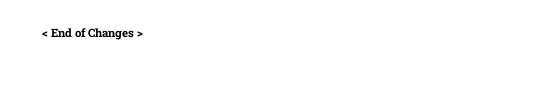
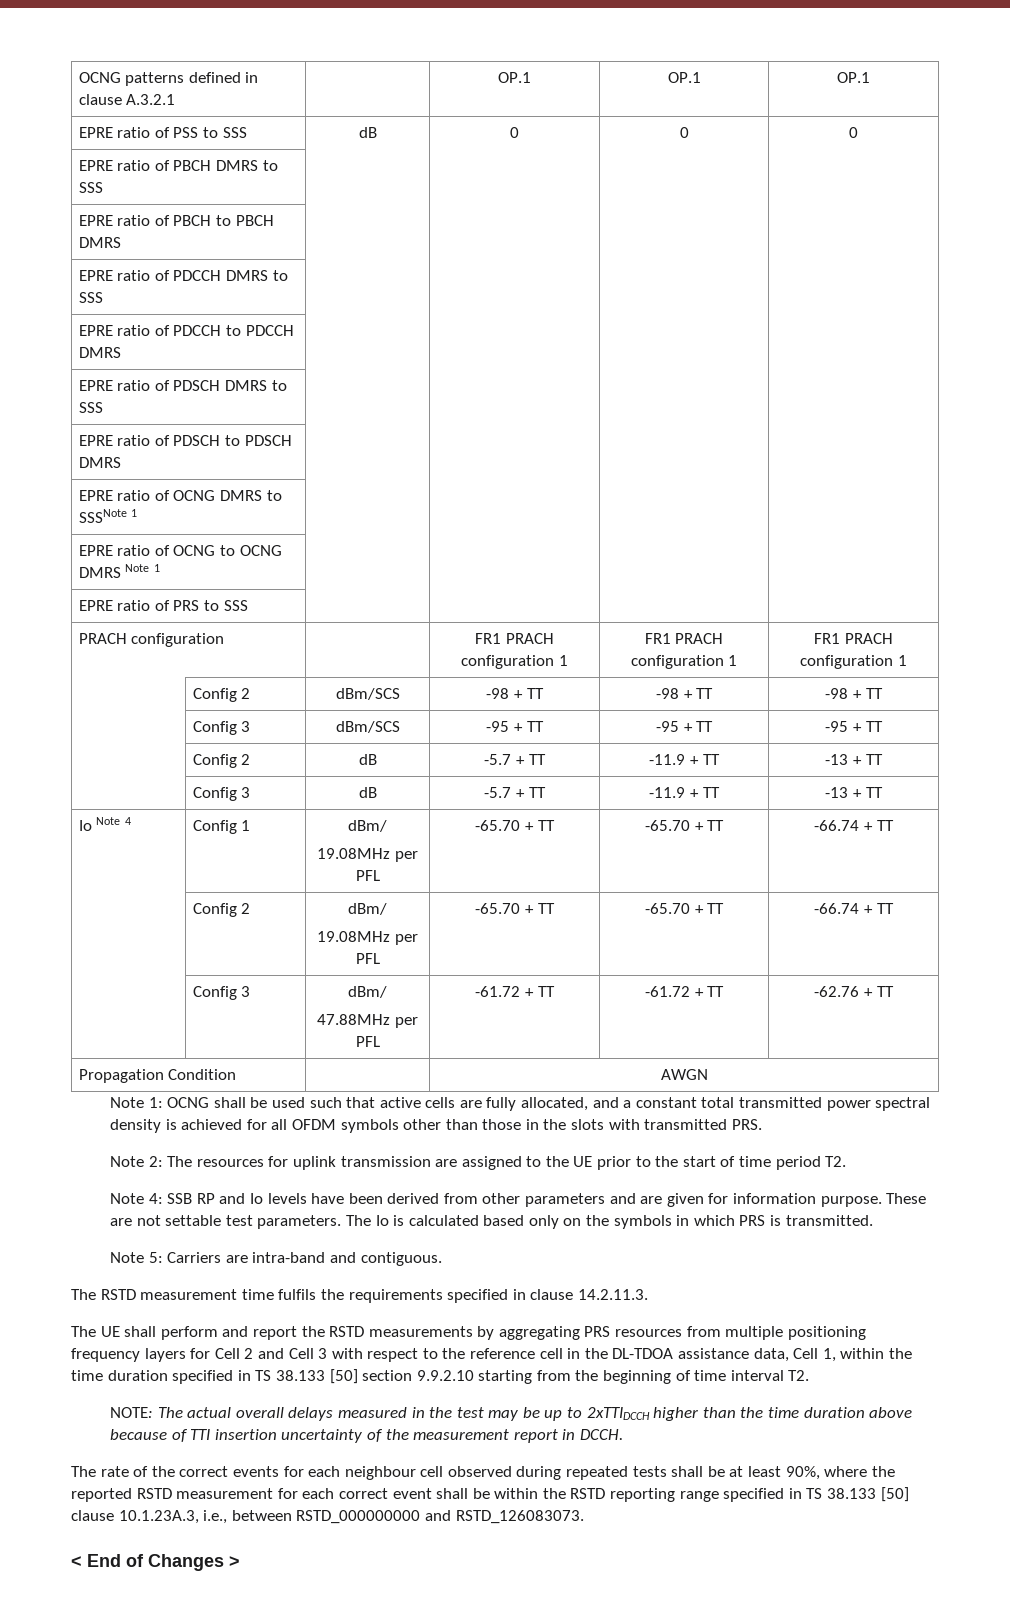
(42, 34) none -> [78,72,259,86] [78,94,176,105] [498,72,531,83] [667,72,701,83] [836,72,870,83] [78,127,247,138] [358,127,377,138] [510,127,519,138] [679,127,689,138] [848,127,858,138] [78,160,278,171] [78,182,103,193] [78,215,274,226] [78,237,121,248] [78,270,288,281] [78,292,103,303] [78,325,294,336] [78,347,121,358] [78,380,287,391] [78,402,103,413] [78,435,292,446] [78,457,121,468] [78,490,282,501] [78,509,138,523] [78,545,282,556] [78,564,160,578] [78,600,248,611] [78,633,225,647] [475,633,554,644] [461,655,568,669] [644,633,724,644] [630,655,738,669] [814,633,893,644] [800,655,907,669] [192,688,251,702] [335,688,400,700] [486,688,544,699] [655,688,714,699] [825,688,883,699] [192,721,251,735] [335,721,400,733] [486,721,544,732] [655,721,714,732] [825,721,883,732] [192,754,251,768] [358,754,377,765] [484,754,546,765] [649,754,720,765] [825,754,883,765] [192,787,251,801] [358,787,377,798] [484,787,546,798] [649,787,720,798] [825,787,883,798] [78,817,131,831] [192,820,251,834] [348,820,387,832] [317,848,418,862] [355,870,380,881] [475,820,555,831] [644,820,725,831] [814,820,894,831] [192,903,251,917] [348,903,387,915] [317,931,418,945] [355,953,380,964] [475,903,555,914] [644,903,725,914] [814,903,894,914] [192,986,251,1000] [348,986,387,998] [317,1014,418,1028] [355,1036,380,1047] [475,986,555,997] [644,986,725,997] [814,986,894,997] [78,1069,237,1083] [660,1069,708,1080] [109,1097,931,1111] [109,1119,762,1133] [109,1156,847,1170] [109,1193,927,1207] [109,1215,873,1229] [109,1252,442,1266] [71,1289,648,1303] [71,1326,866,1340] [71,1348,912,1362] [71,1369,810,1384] [109,1407,913,1421] [109,1429,623,1443] [71,1466,895,1480] [71,1487,909,1502] [71,1510,584,1524] OCNG patterns defined in clause A.3.2.1 | | OP.1 | OP.1 | OP.1 // EPRE ratio of PSS to SSS | dB | 0 | 0 | 0 // EPRE ratio of PBCH DMRS to SSS | | | | // EPRE ratio of PBCH to PBCH DMRS | | | | // EPRE ratio of PDCCH DMRS to SSS | | | | // EPRE ratio of PDCCH to PDCCH DMRS | | | | // EPRE ratio of PDSCH DMRS to SSS | | | | // EPRE ratio of PDSCH to PDSCH DMRS | | | | // EPRE ratio of OCNG DMRS to SSSNote 1 | | | | // EPRE ratio of OCNG to OCNG DMRS Note 1 | | | | // EPRE ratio of PRS to SSS | | | | // PRACH configuration | | FR1 PRACH configuration 1 | FR1 PRACH configuration 1 | FR1 PRACH configuration 1 // | Config 2 | dBm/SCS | -98 + TT | -98 + TT | -98 + TT // | Config 3 | dBm/SCS | -95 + TT | -95 + TT | -95 + TT // | Config 2 | dB | -5.7 + TT | -11.9 + TT | -13 + TT // | Config 3 | dB | -5.7 + TT | -11.9 + TT | -13 + TT // Io Note 4 | Config 1 | dBm/ // 19.08MHz per PFL | -65.70 + TT | -65.70 + TT | -66.74 + TT // | Config 2 | dBm/ // 19.08MHz per PFL | -65.70 + TT | -65.70 + TT | -66.74 + TT // | Config 3 | dBm/ // 47.88MHz per PFL | -61.72 + TT | -61.72 + TT | -62.76 + TT // Propagation Condition | | AWGN // Note 1: OCNG shall be used such that active cells are fully allocated, and a constant total transmitted power spectral density is achieved for all OFDM symbols other than those in the slots with transmitted PRS. // Note 2: The resources for uplink transmission are assigned to the UE prior to the start of time period T2. // Note 4: SSB RP and Io levels have been derived from other parameters and are given for information purpose. These are not settable test parameters. The Io is calculated based only on the symbols in which PRS is transmitted. // Note 5: Carriers are intra-band and contiguous. // The RSTD measurement time fulfils the requirements specified in clause 14.2.11.3. // The UE shall perform and report the RSTD measurements by aggregating PRS resources from multiple positioning frequency layers for Cell 2 and Cell 3 with respect to the reference cell in the DL-TDOA assistance data, Cell 1, within the time duration specified in TS 38.133 [50] section 9.9.2.10 starting from the beginning of time interval T2. // NOTE: The actual overall delays measured in the test may be up to 2xTTIDCCH higher than the time duration above because of TTI insertion uncertainty of the measurement report in DCCH. // The rate of the correct events for each neighbour cell observed during repeated tests shall be at least 90%, where the reported RSTD measurement for each correct event shall be within the RSTD reporting range specified in TS 38.133 [50] clause 10.1.23A.3, i.e., between RSTD_000000000 and RSTD_126083073. //

